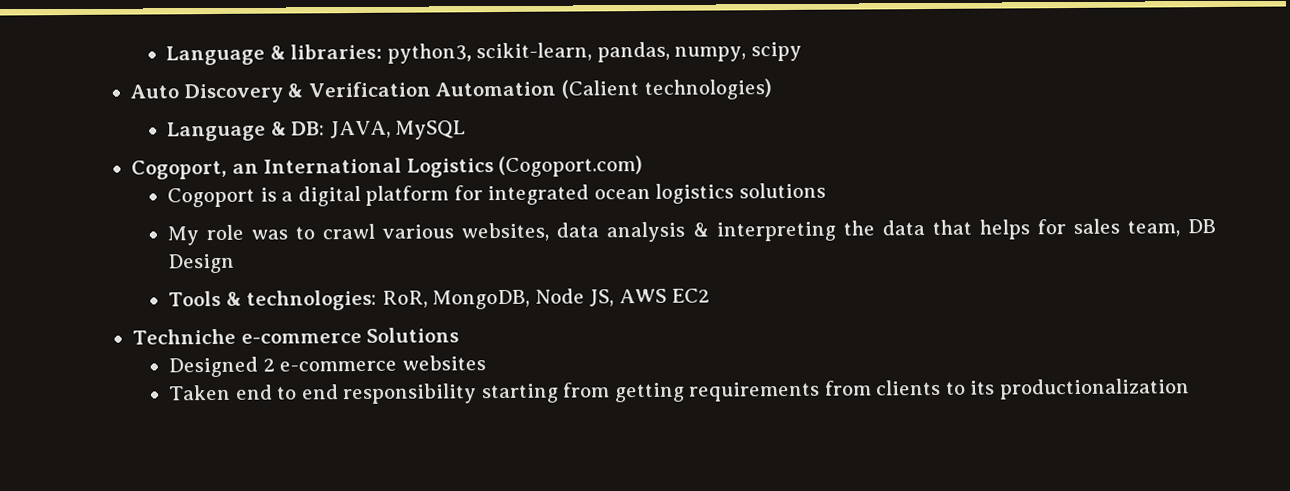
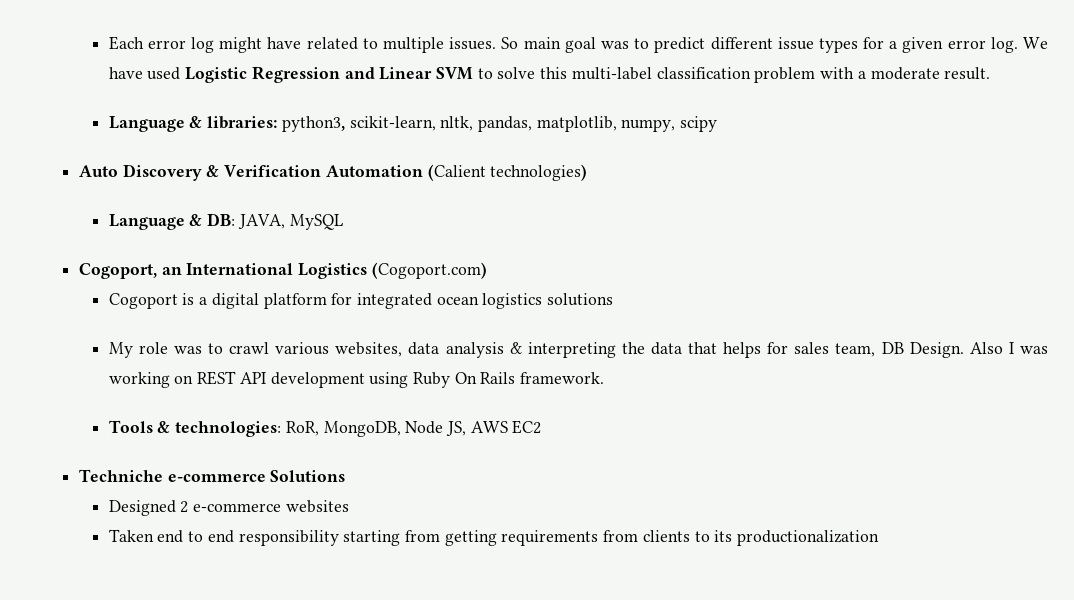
(166, 55) none -> [108,36,1049,53] [108,66,991,83] Each error log might have related to multiple issues. So main goal was to predict different issue types for a given error log. We have used Logistic Regression and Linear SVM to solve this multi-label classification problem with a moderate result. //
[596,41,670,63] pandas, -> [440,116,617,132] nltk, pandas, matplotlib,
[168,253,236,274] Design -> [909,342,1048,358] [108,371,605,388] Design. Also I was working on REST API development using Ruby On Rails framework.

